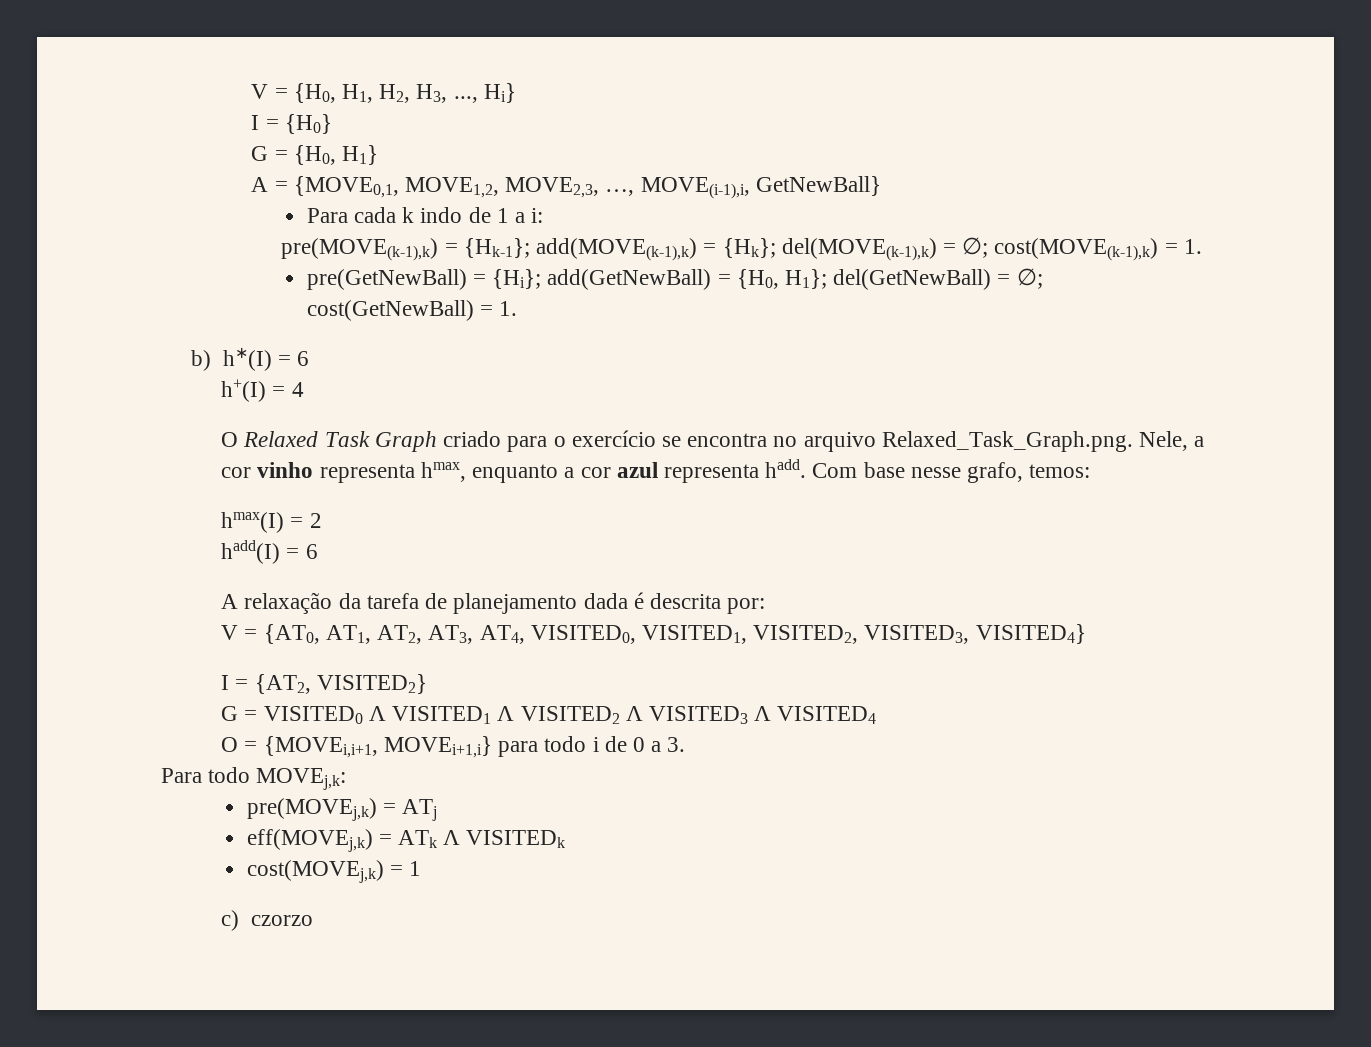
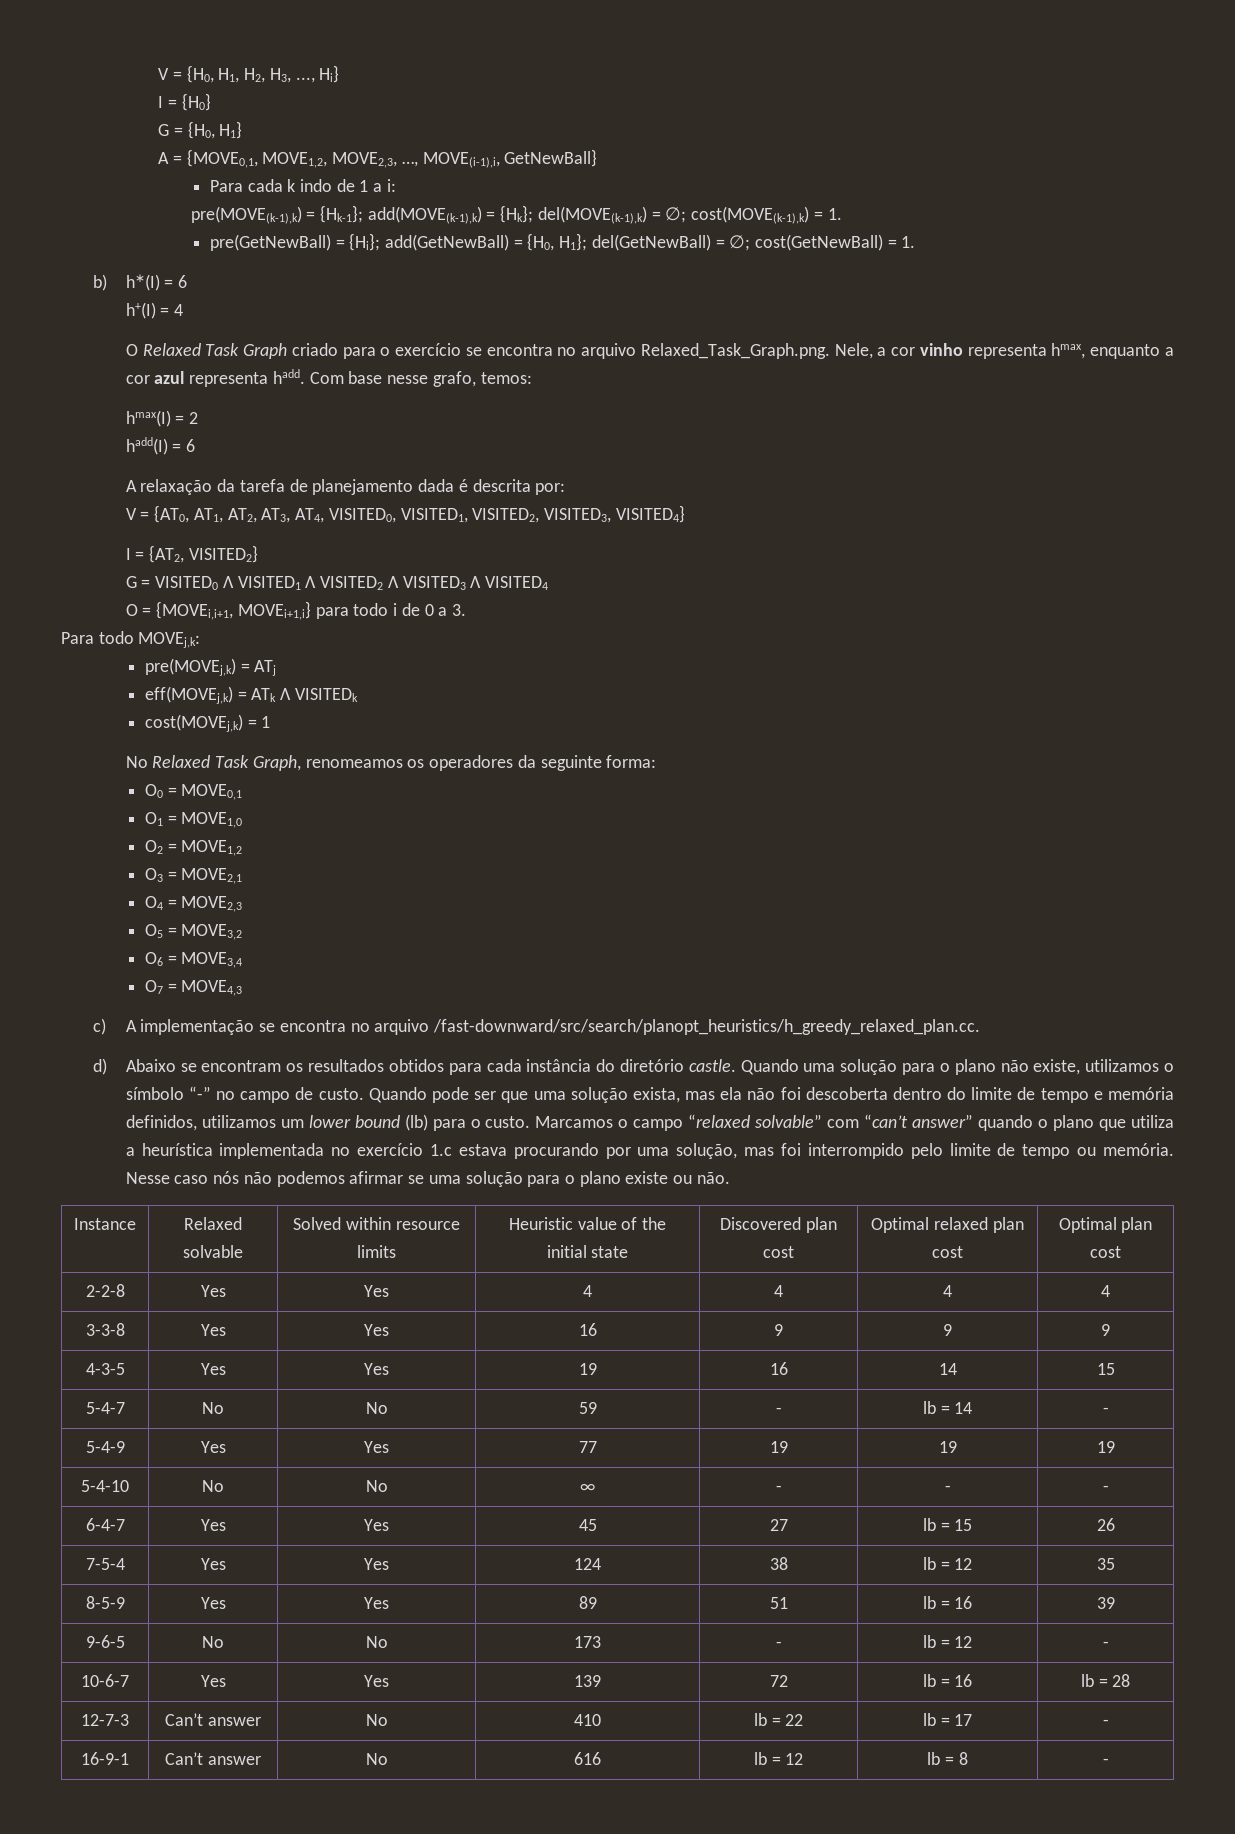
[221,910,314,931] c) czorzo -> [125,755,657,771] [145,784,243,800] [145,812,243,828] [145,840,243,856] [145,868,243,884] [145,896,243,912] [145,924,243,940] [145,952,243,968] [145,980,243,996] [93,1018,981,1035] [93,1058,1175,1075] [125,1086,1174,1103] [125,1114,1175,1131] [125,1143,1175,1159] [125,1171,730,1187] [74,1218,136,1230] [184,1217,242,1230] [183,1245,243,1258] [293,1217,460,1230] [357,1245,396,1258] [508,1217,667,1230] [546,1245,629,1258] [720,1217,837,1233] [763,1246,794,1258] [871,1217,1024,1233] [932,1246,963,1258] [1058,1217,1153,1233] [1090,1246,1121,1258] [85,1284,125,1297] [200,1285,226,1297] [364,1285,389,1297] [583,1285,592,1297] [774,1285,783,1297] [943,1285,952,1297] [1101,1285,1110,1297] [85,1323,125,1336] [200,1324,226,1336] [364,1324,389,1336] [578,1323,597,1336] [774,1324,783,1336] [943,1324,952,1336] [1101,1324,1110,1336] [85,1363,125,1375] [200,1363,226,1375] [364,1363,389,1375] [578,1363,597,1375] [769,1362,788,1375] [938,1363,957,1375] [1096,1363,1115,1375] [85,1402,125,1414] [202,1402,224,1414] [365,1402,388,1414] [578,1402,597,1414] [775,1407,782,1414] [922,1401,973,1414] [1102,1407,1109,1414] [85,1441,125,1453] [200,1441,226,1453] [364,1441,389,1453] [578,1441,597,1453] [769,1441,788,1453] [938,1441,957,1453] [1096,1441,1115,1453] [81,1480,129,1492] [202,1480,224,1492] [365,1480,388,1492] [580,1483,595,1492] [775,1485,782,1492] [944,1485,951,1492] [1102,1485,1109,1492] [85,1518,125,1531] [200,1519,226,1531] [364,1519,389,1531] [578,1519,597,1531] [769,1519,788,1531] [922,1518,973,1531] [1096,1518,1115,1531] [85,1558,125,1570] [200,1558,226,1570] [364,1558,389,1570] [574,1558,601,1570] [769,1557,788,1570] [922,1557,973,1570] [1096,1558,1115,1570] [85,1596,125,1609] [200,1597,226,1609] [364,1597,389,1609] [578,1596,597,1609] [769,1597,788,1609] [922,1596,973,1609] [1096,1597,1115,1609] [85,1635,125,1648] [202,1636,224,1648] [365,1636,388,1648] [574,1636,601,1648] [775,1641,782,1648] [922,1635,973,1648] [1102,1641,1109,1648] [81,1674,129,1687] [200,1675,226,1687] [364,1675,389,1687] [574,1675,601,1687] [769,1675,788,1687] [922,1674,973,1687] [1080,1674,1131,1687] [81,1714,129,1726] [165,1713,261,1726] [365,1714,388,1726] [574,1714,601,1726] [753,1713,804,1726] [922,1713,973,1726] [1102,1719,1109,1726] [81,1752,129,1765] [165,1752,261,1765] [365,1753,388,1765] [574,1752,601,1765] [753,1752,804,1765] [927,1752,968,1765] [1102,1758,1109,1765] No Relaxed Task Graph, renomeamos os operadores da seguinte forma: // O0 = MOVE0,1 // O1 = MOVE1,0 // O2 = MOVE1,2 // O3 = MOVE2,1 // O4 = MOVE2,3 // O5 = MOVE3,2 // O6 = MOVE3,4 // O7 = MOVE4,3 // c) A implementação se encontra no arquivo /fast-downward/src/search/planopt_heuristics/h_greedy_relaxed_plan.cc. // d) Abaixo se encontram os resultados obtidos para cada instância do diretório castle. Quando uma solução para o plano não existe, utilizamos o símbolo “-” no campo de custo. Quando pode ser que uma solução exista, mas ela não foi descoberta dentro do limite de tempo e memória definidos, utilizamos um lower bound (lb) para o custo. Marcamos o campo “relaxed solvable” com “can’t answer” quando o plano que utiliza a heurística implementada no exercício 1.c estava procurando por uma solução, mas foi interrompido pelo limite de tempo ou memória. Nesse caso nós não podemos afirmar se uma solução para o plano existe ou não. // Instance | Relaxed solvable | Solved within resource limits | Heuristic value of the initial state | Discovered plan cost | Optimal relaxed plan cost | Optimal plan cost // 2-2-8 | Yes | Yes | 4 | 4 | 4 | 4 // 3-3-8 | Yes | Yes | 16 | 9 | 9 | 9 // 4-3-5 | Yes | Yes | 19 | 16 | 14 | 15 // 5-4-7 | No | No | 59 | - | lb = 14 | - // 5-4-9 | Yes | Yes | 77 | 19 | 19 | 19 // 5-4-10 | No | No | ∞ | - | - | - // 6-4-7 | Yes | Yes | 45 | 27 | lb = 15 | 26 // 7-5-4 | Yes | Yes | 124 | 38 | lb = 12 | 35 // 8-5-9 | Yes | Yes | 89 | 51 | lb = 16 | 39 // 9-6-5 | No | No | 173 | - | lb = 12 | - // 10-6-7 | Yes | Yes | 139 | 72 | lb = 16 | lb = 28 // 12-7-3 | Can’t answer | No | 410 | lb = 22 | lb = 17 | - // 16-9-1 | Can’t answer | No | 616 | lb = 12 | lb = 8 | -

